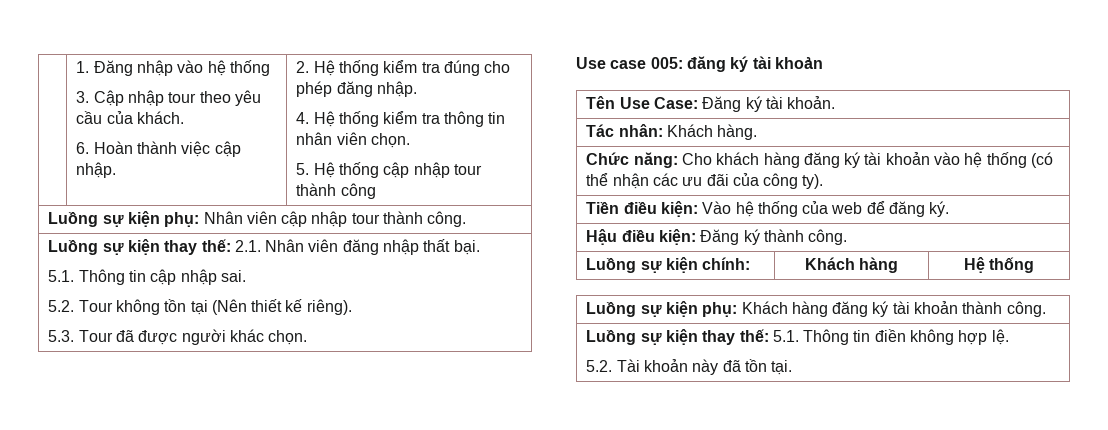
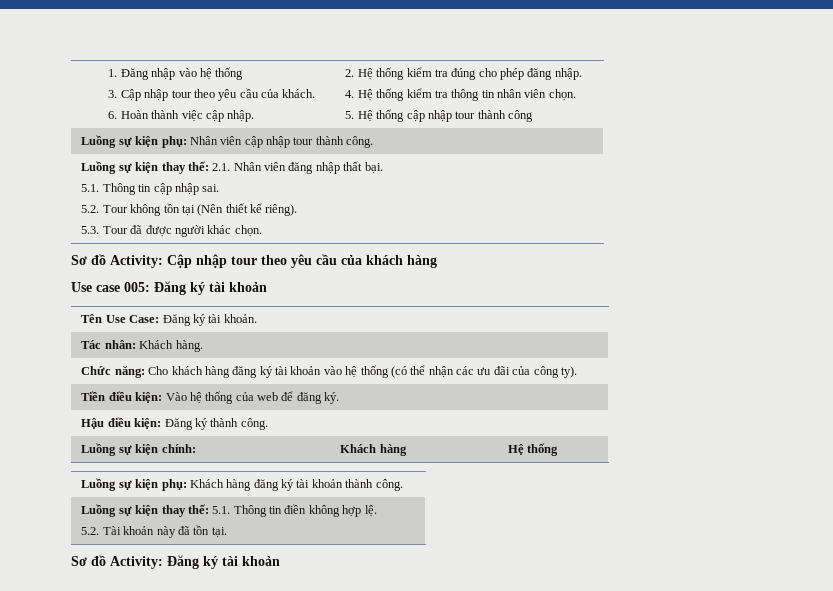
(308, 337) none -> [71,254,437,268] // Sơ đồ Activity: Cập nhập tour theo yêu cầu của khách hàng
[686,56,726,72] đăng -> [154,281,186,295] Đăng
(793, 367) none -> [71,555,280,569] // Sơ đồ Activity: Đăng ký tài khoản

